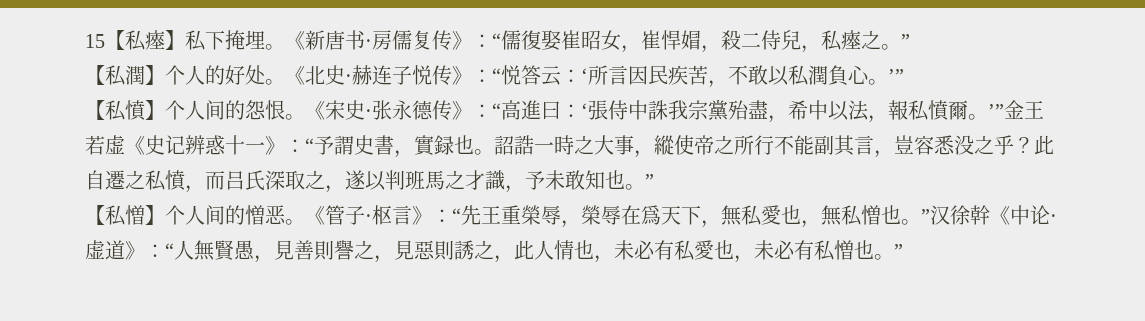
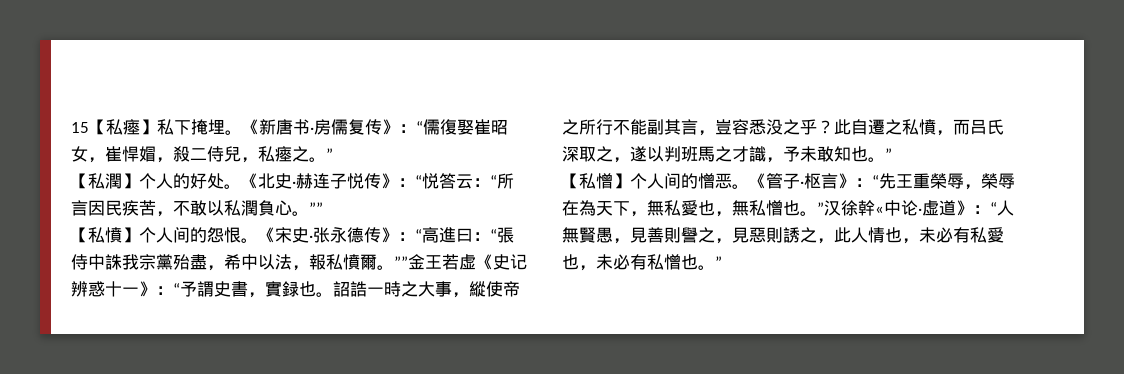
[581,68,588,83] ‘ -> [490,175,497,187] “
[888,69,904,83] ’” -> [309,202,323,214] ””
[581,103,588,118] ‘ -> [490,229,497,241] “
[988,104,1004,118] ’” -> [394,256,408,268] ””
[641,205,661,225] 爲 -> [579,200,596,216] 為
[990,206,1010,225] 《 -> [875,206,884,214] «

